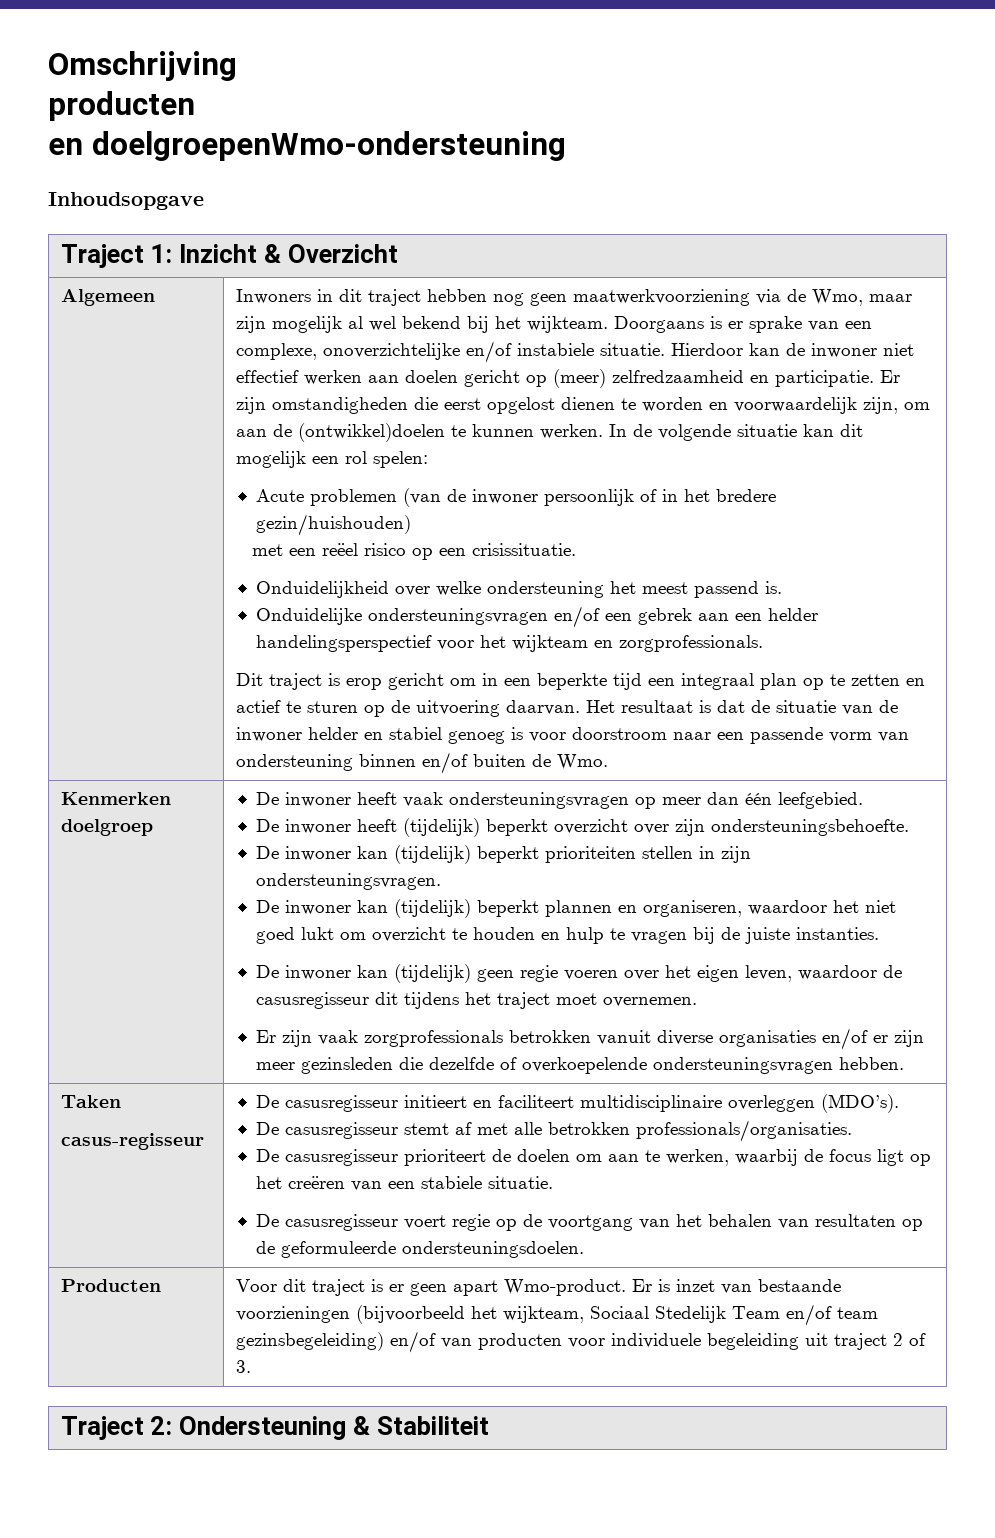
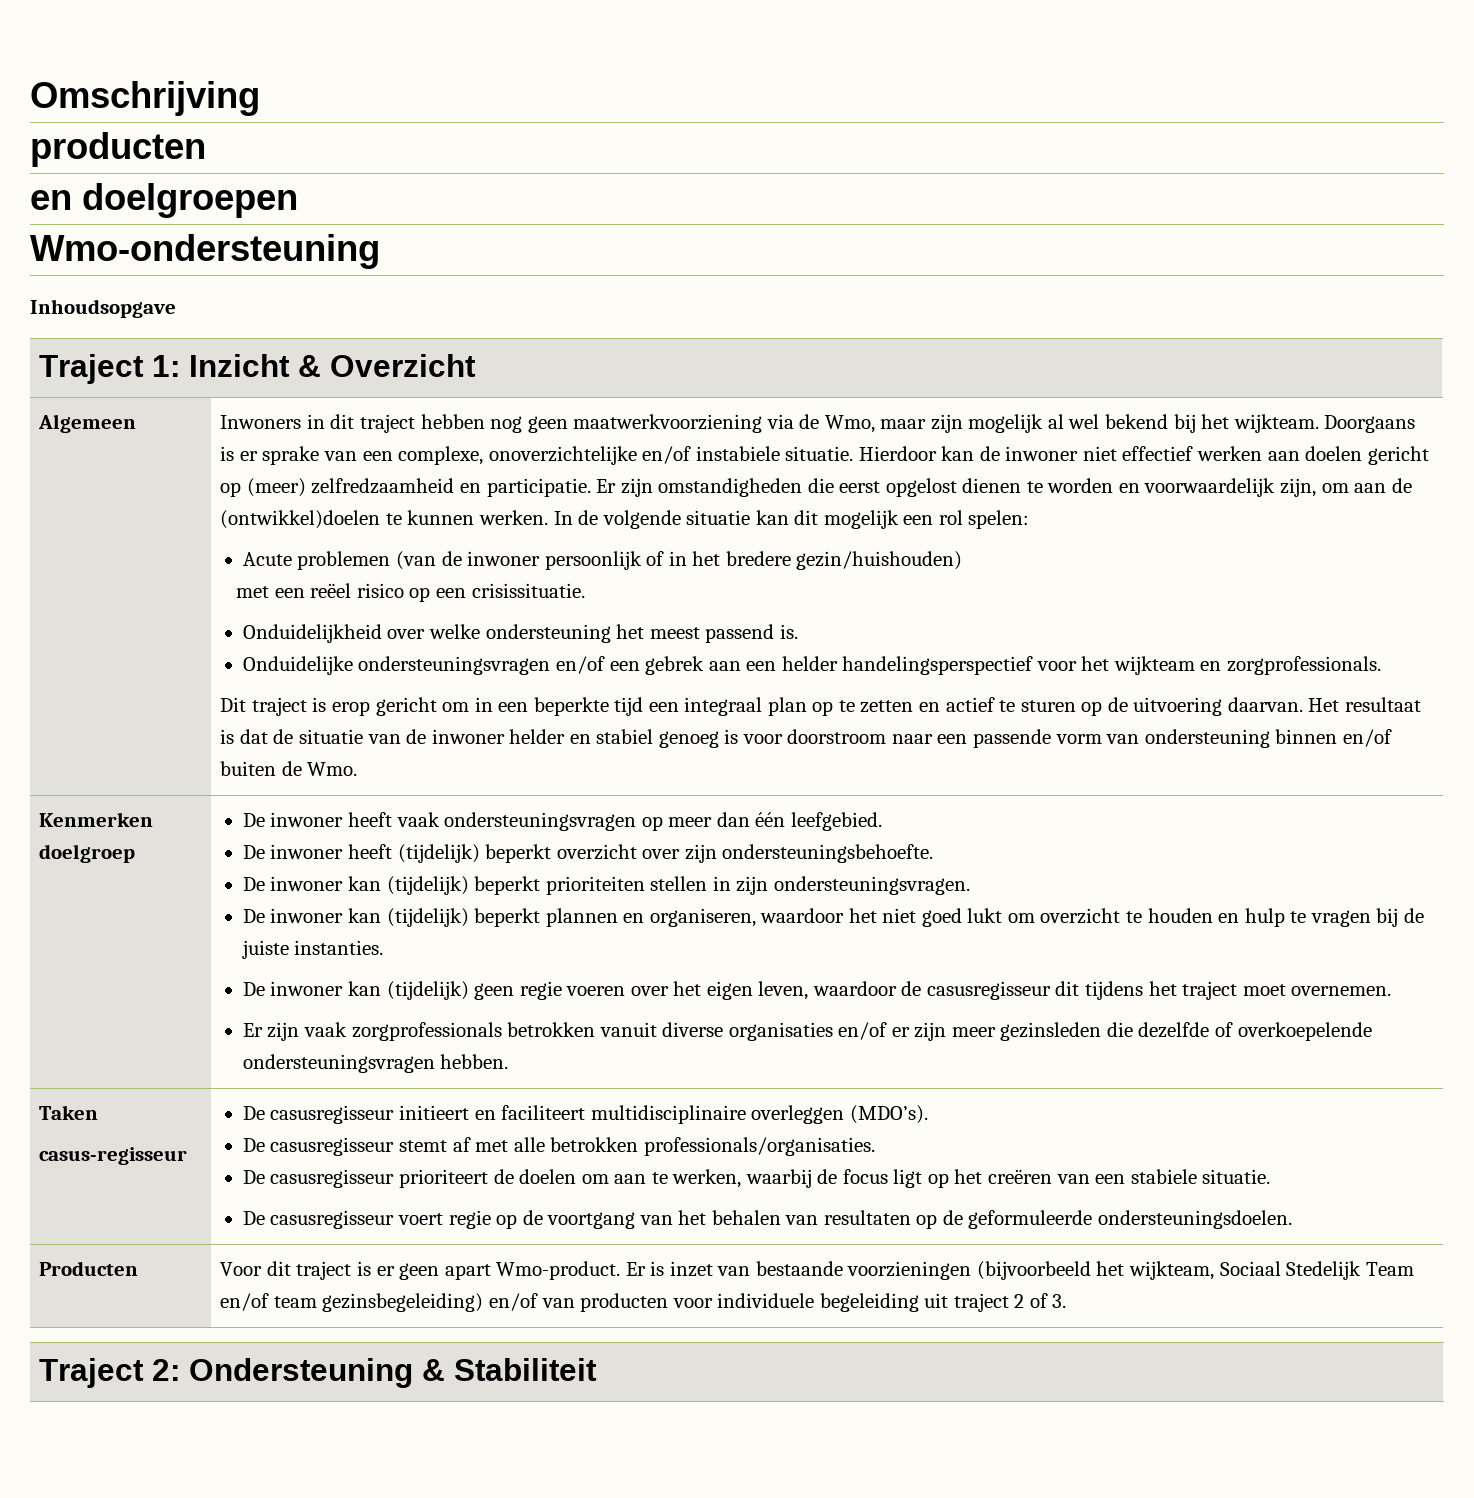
[91,131,566,161] doelgroepenWmo-ondersteuning -> [82,183,298,218] [30,234,380,269] doelgroepen // Wmo-ondersteuning

